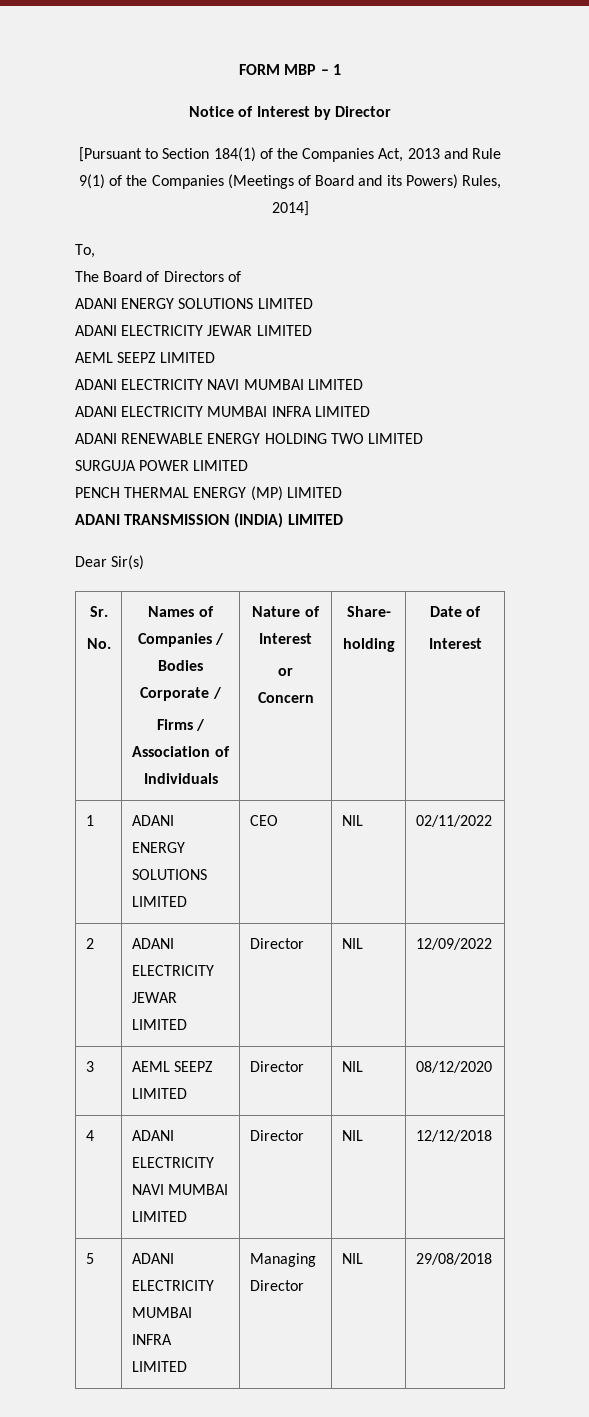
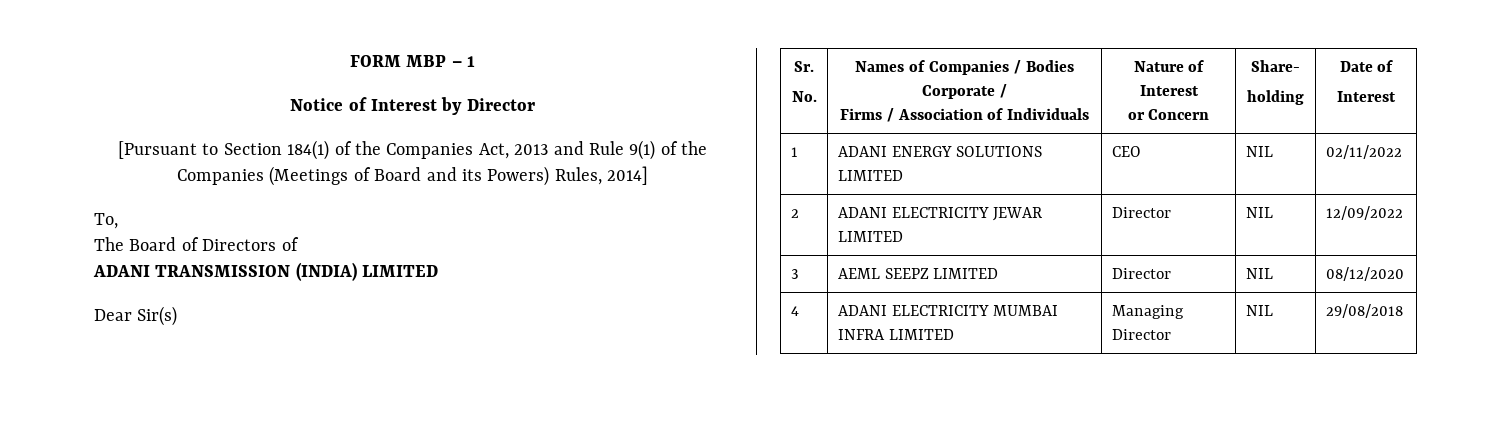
[75,298,313,309] [75,325,312,336] [75,352,216,363] [75,379,363,390] [75,406,370,417] [75,433,423,444] [75,460,249,471] [75,486,342,501] // ADANI ENERGY SOLUTIONS LIMITED // ADANI ELECTRICITY JEWAR LIMITED // AEML SEEPZ LIMITED // ADANI ELECTRICITY NAVI MUMBAI LIMITED // ADANI ELECTRICITY MUMBAI INFRA LIMITED // ADANI RENEWABLE ENERGY HOLDING TWO LIMITED // SURGUJA POWER LIMITED // PENCH THERMAL ENERGY (MP) LIMITED -> (299, 244) none
[131,1130,174,1141] [131,1157,214,1168] [131,1184,228,1195] [131,1211,187,1222] [249,1130,304,1141] [341,1130,363,1141] [415,1130,492,1142] [85,1253,94,1264] | ADANI ELECTRICITY NAVI MUMBAI LIMITED | Director | NIL | 12/12/2018 // 5 -> (799, 311) none

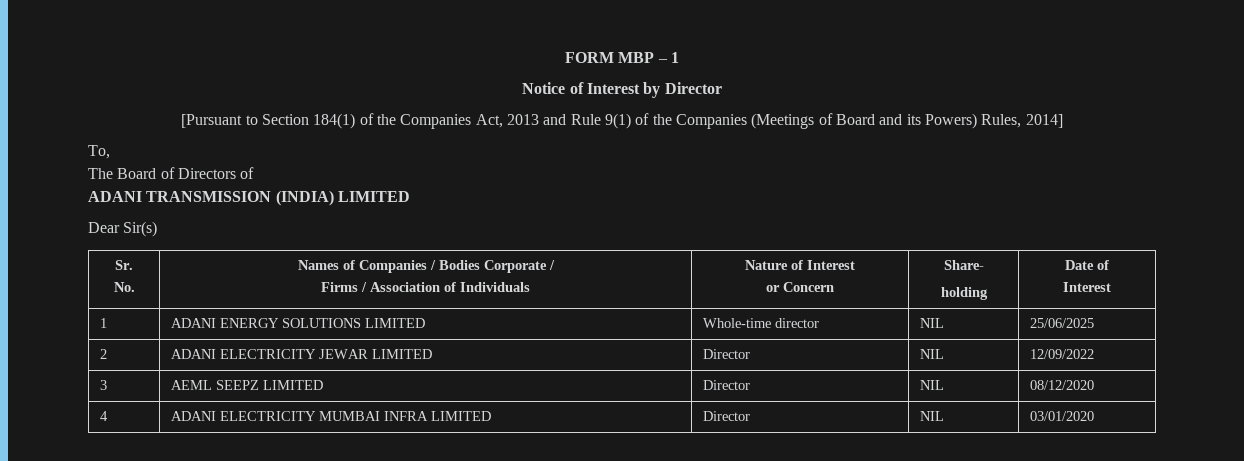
[1111,146,1141,157] [1245,146,1273,157] [1325,145,1402,159] CEO | NIL | 02/11/2022 -> [703,318,820,328] [920,318,945,328] [1030,318,1095,328] Whole-time director | NIL | 25/06/2025
[1111,305,1184,319] [1111,329,1171,340] [1245,305,1273,316] [1325,304,1403,318] Managing Director | NIL | 29/08/2018 -> [703,411,751,421] [920,411,945,421] [1030,411,1095,421] Director | NIL | 03/01/2020

